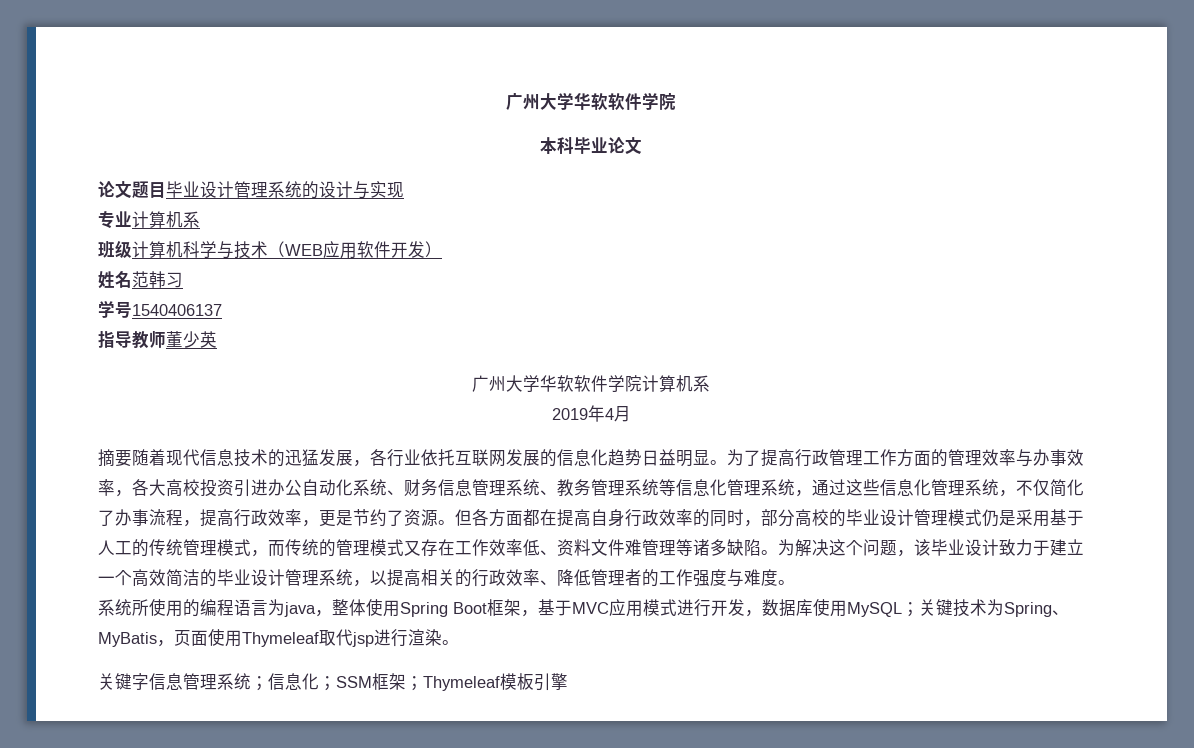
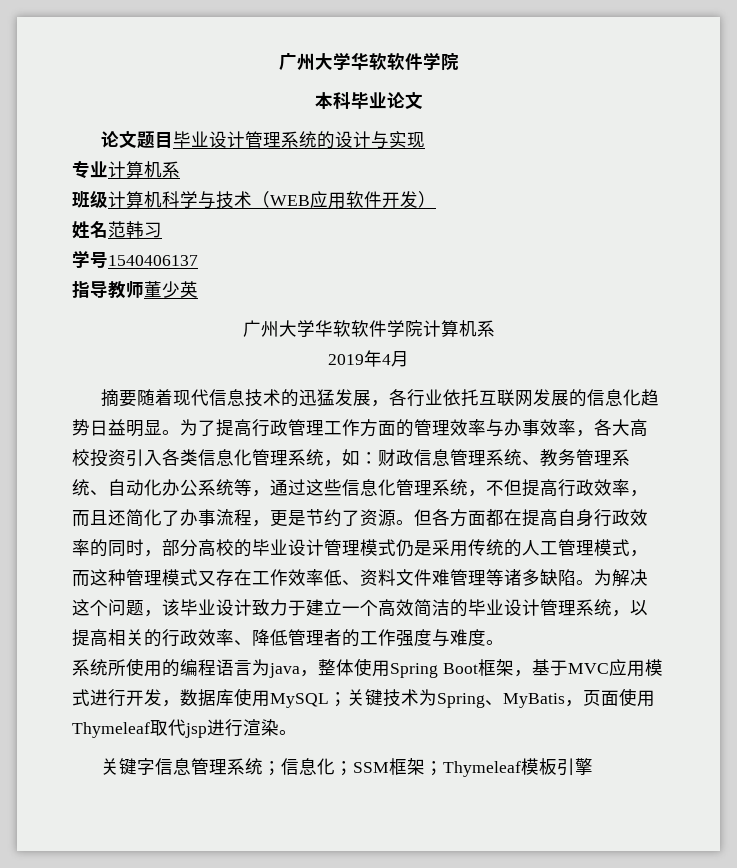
[251,479,438,497] 进办公自动化系统、财务 -> [144,449,414,467] 入各类信息化管理系统，如：财政
[659,479,795,496] 等信息化管理系统 -> [90,479,252,496] 、自动化办公系统等
[1033,479,1050,496] 仅 -> [504,479,648,497] [72,509,126,527] 但提高行政效率，而且还
[200,509,319,527] 提高行政效率， -> (270, 523) none
[1050,509,1084,526] [98,539,183,557] 基于人工的传统 -> [468,539,558,557] 传统的人工
[285,539,336,557] 传统的 -> [90,569,126,586] 这种

